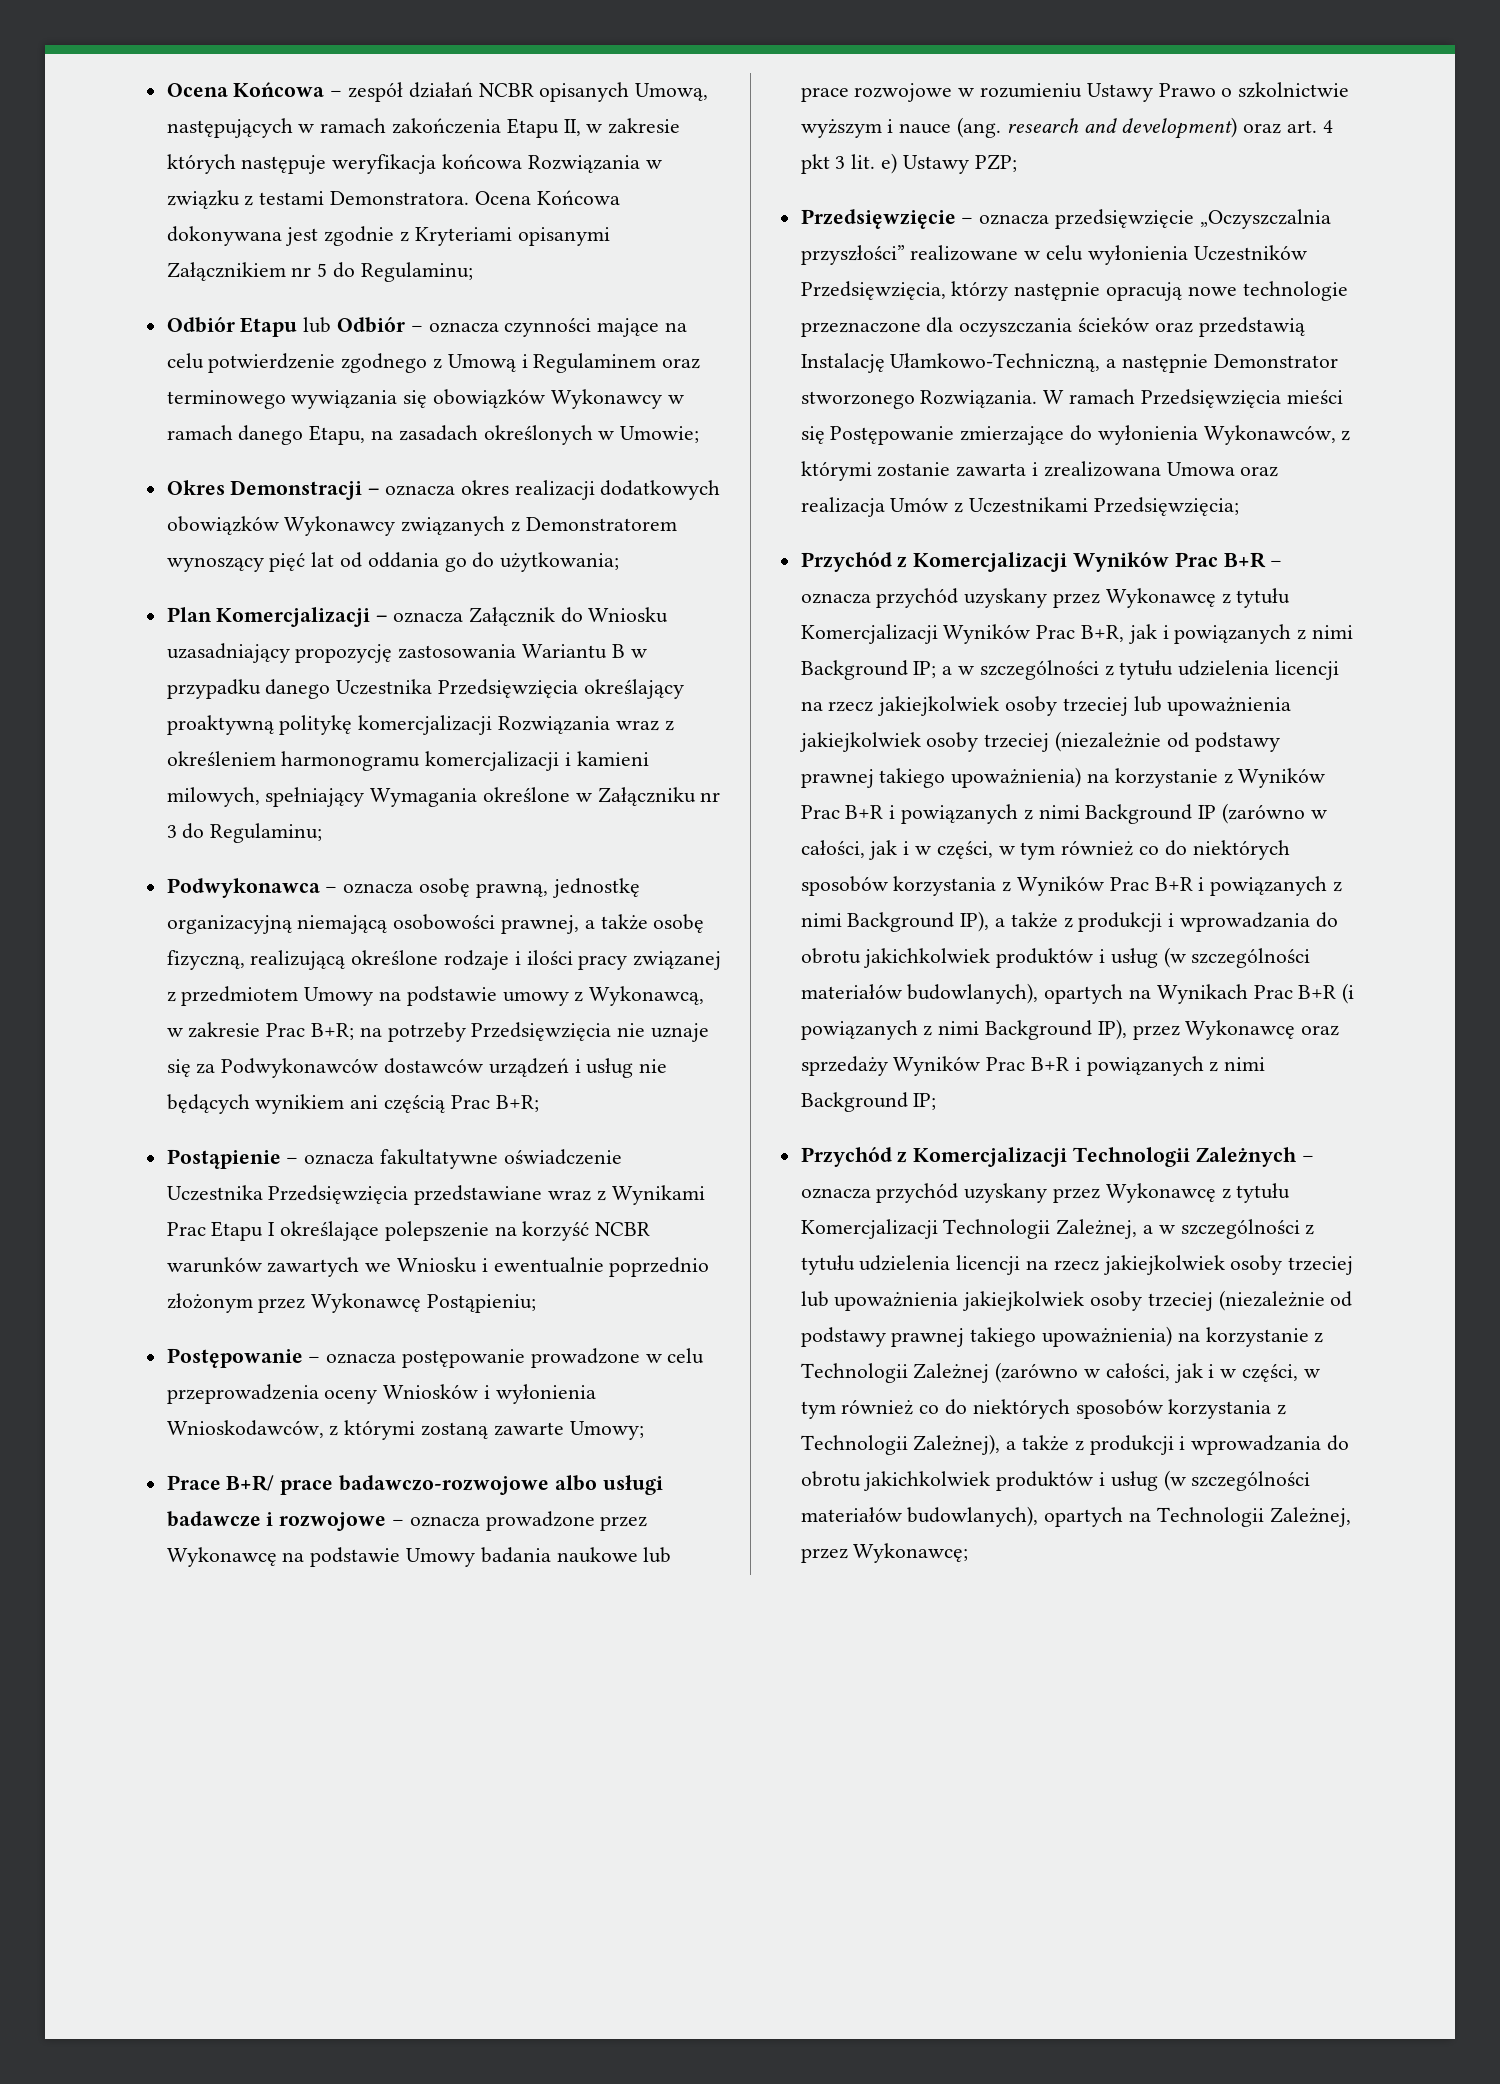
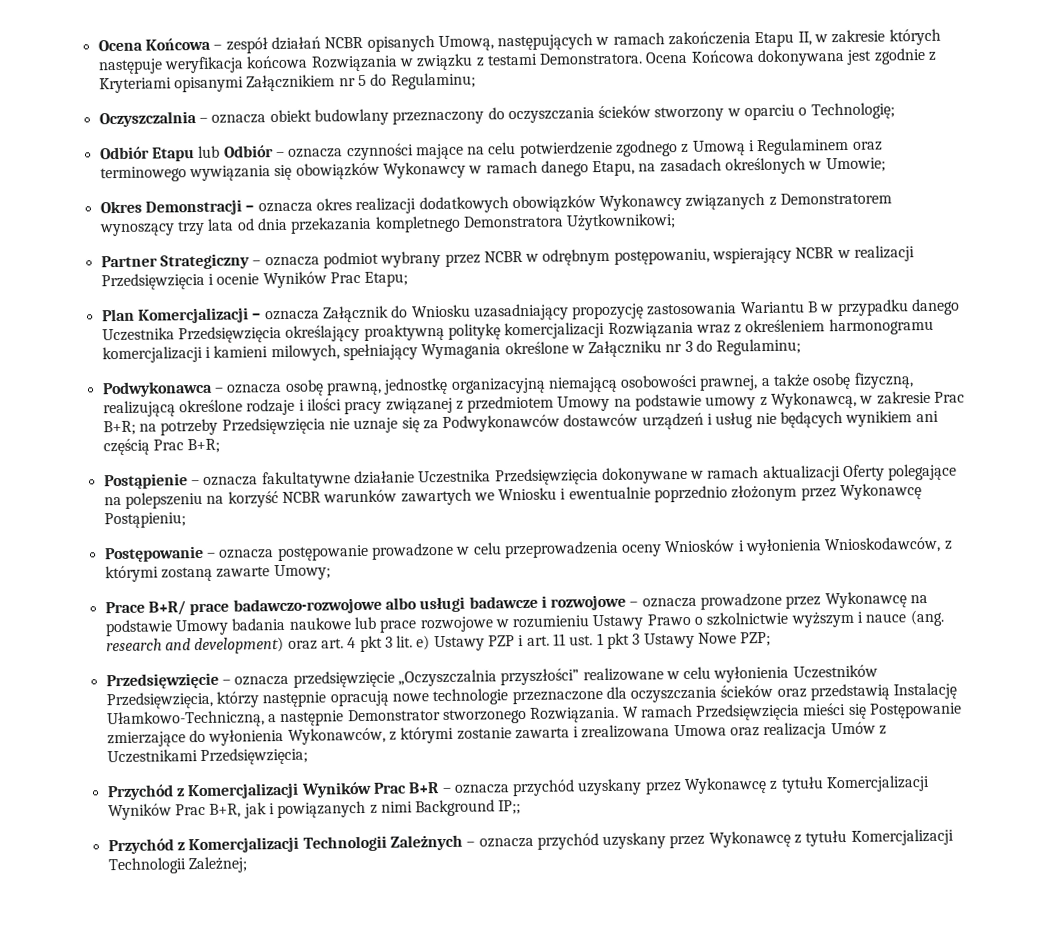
(473, 272) none -> [98,102,895,128] // Oczyszczalnia – oznacza obiekt budowlany przeznaczony do oczyszczania ścieków stworzony w oparciu o Technologię;
[269,552,620,572] pięć lat od oddania go do użytkowania; -> [176,213,677,236] [100,245,916,270] [100,271,409,291] trzy lata od dnia przekazania kompletnego Demonstratora Użytkownikowi; // Partner Strategiczny – oznacza podmiot wybrany przez NCBR w odrębnym postępowaniu, wspierający NCBR w realizacji Przedsięwzięcia i ocenie Wyników Prac Etapu;
[503,1149,622,1165] [166,1185,705,1205] [166,1221,489,1241] oświadczenie Uczestnika Przedsięwzięcia przedstawiane wraz z Wynikami Prac Etapu I określające polepszenie -> [353,463,958,486] [103,491,203,509] działanie Uczestnika Przedsięwzięcia dokonywane w ramach aktualizacji Oferty polegające na polepszeniu
(969, 164) none -> [488,632,738,649] PZP i art. 11 ust. 1 pkt 3 Ustawy Nowe
[913,660,1340,680] [800,696,1292,716] [798,731,1280,752] [800,767,1326,788] [800,803,1327,824] [800,840,1290,860] [800,876,1343,896] [800,911,1338,932] [800,947,1311,968] [800,983,1355,1004] [800,1019,1340,1040] [800,1056,1266,1076] [800,1092,937,1112] IP; a w szczególności z tytułu udzielenia licencji na rzecz jakiejkolwiek osoby trzeciej lub upoważnienia jakiejkolwiek osoby trzeciej (niezależnie od podstawy prawnej takiego upoważnienia) na korzystanie z Wyników Prac B+R i powiązanych z nimi Background IP (zarówno w całości, jak i w części, w tym również co do niektórych sposobów korzystania z Wyników Prac B+R i powiązanych z nimi Background IP), a także z produkcji i wprowadzania do obrotu jakichkolwiek produktów i usług (w szczególności materiałów budowlanych), opartych na Wynikach Prac B+R (i powiązanych z nimi Background IP), przez Wykonawcę oraz sprzedaży Wyników Prac B+R i powiązanych z nimi Background IP; -> [498,800,522,815] IP;;
[1056,1219,1315,1239] [800,1255,1354,1275] [800,1290,1353,1311] [800,1326,1324,1347] [800,1362,1320,1383] [800,1399,1287,1419] [800,1434,1350,1455] [800,1470,1311,1491] [800,1506,1351,1527] [800,1543,969,1563] Zależnej, a w szczególności z tytułu udzielenia licencji na rzecz jakiejkolwiek osoby trzeciej lub upoważnienia jakiejkolwiek osoby trzeciej (niezależnie od podstawy prawnej takiego upoważnienia) na korzystanie z Technologii Zależnej (zarówno w całości, jak i w części, w tym również co do niektórych sposobów korzystania z Technologii Zależnej), a także z produkcji i wprowadzania do obrotu jakichkolwiek produktów i usług (w szczególności materiałów budowlanych), opartych na Technologii Zależnej, przez Wykonawcę; -> [187,856,248,874] Zależnej;

